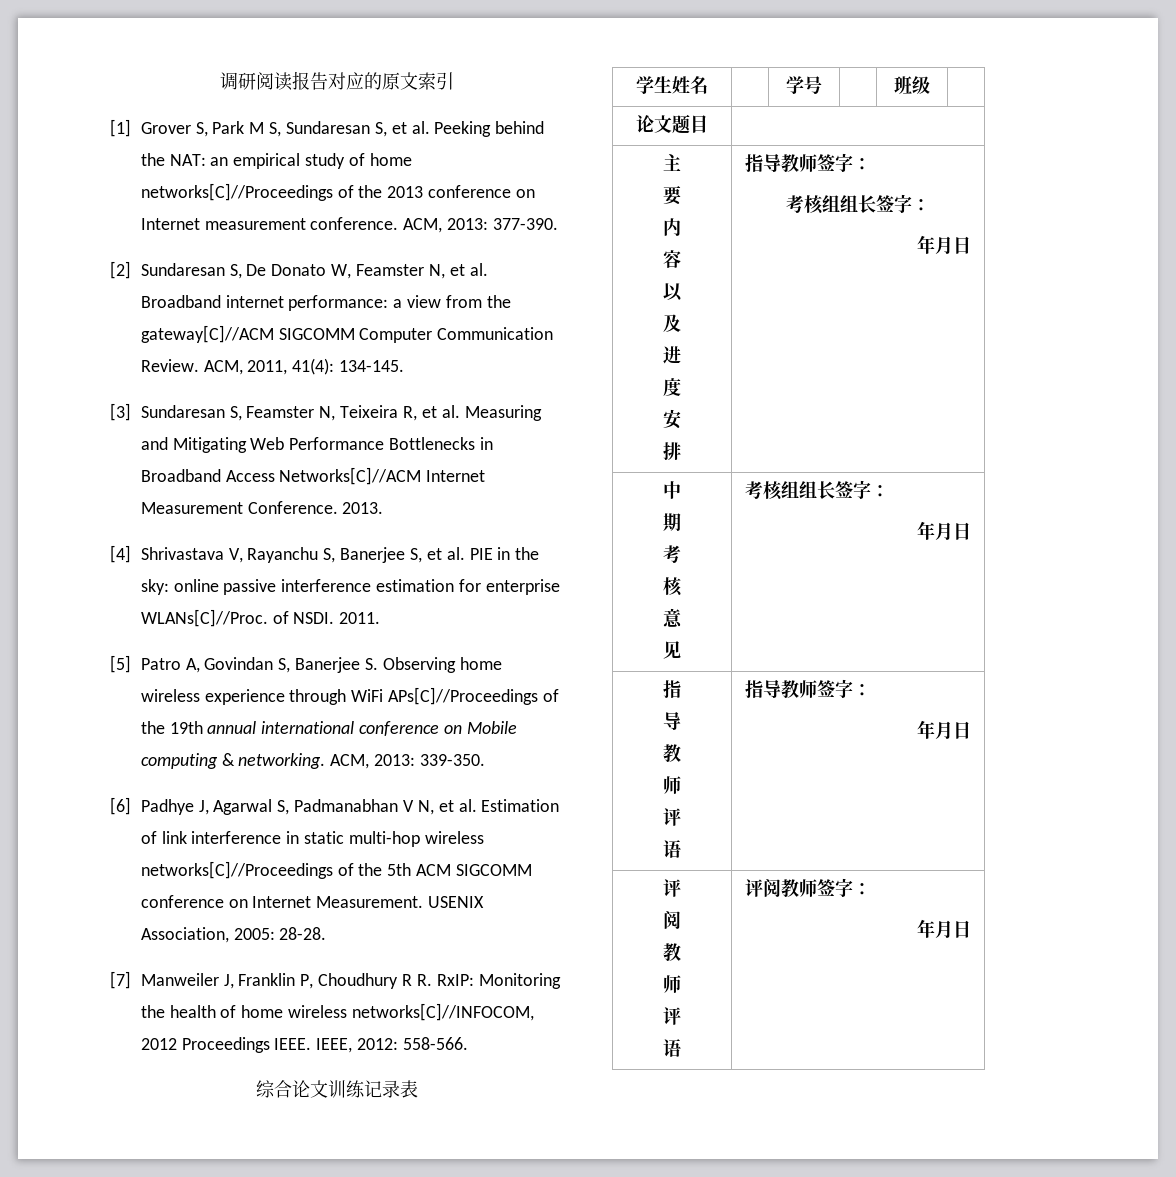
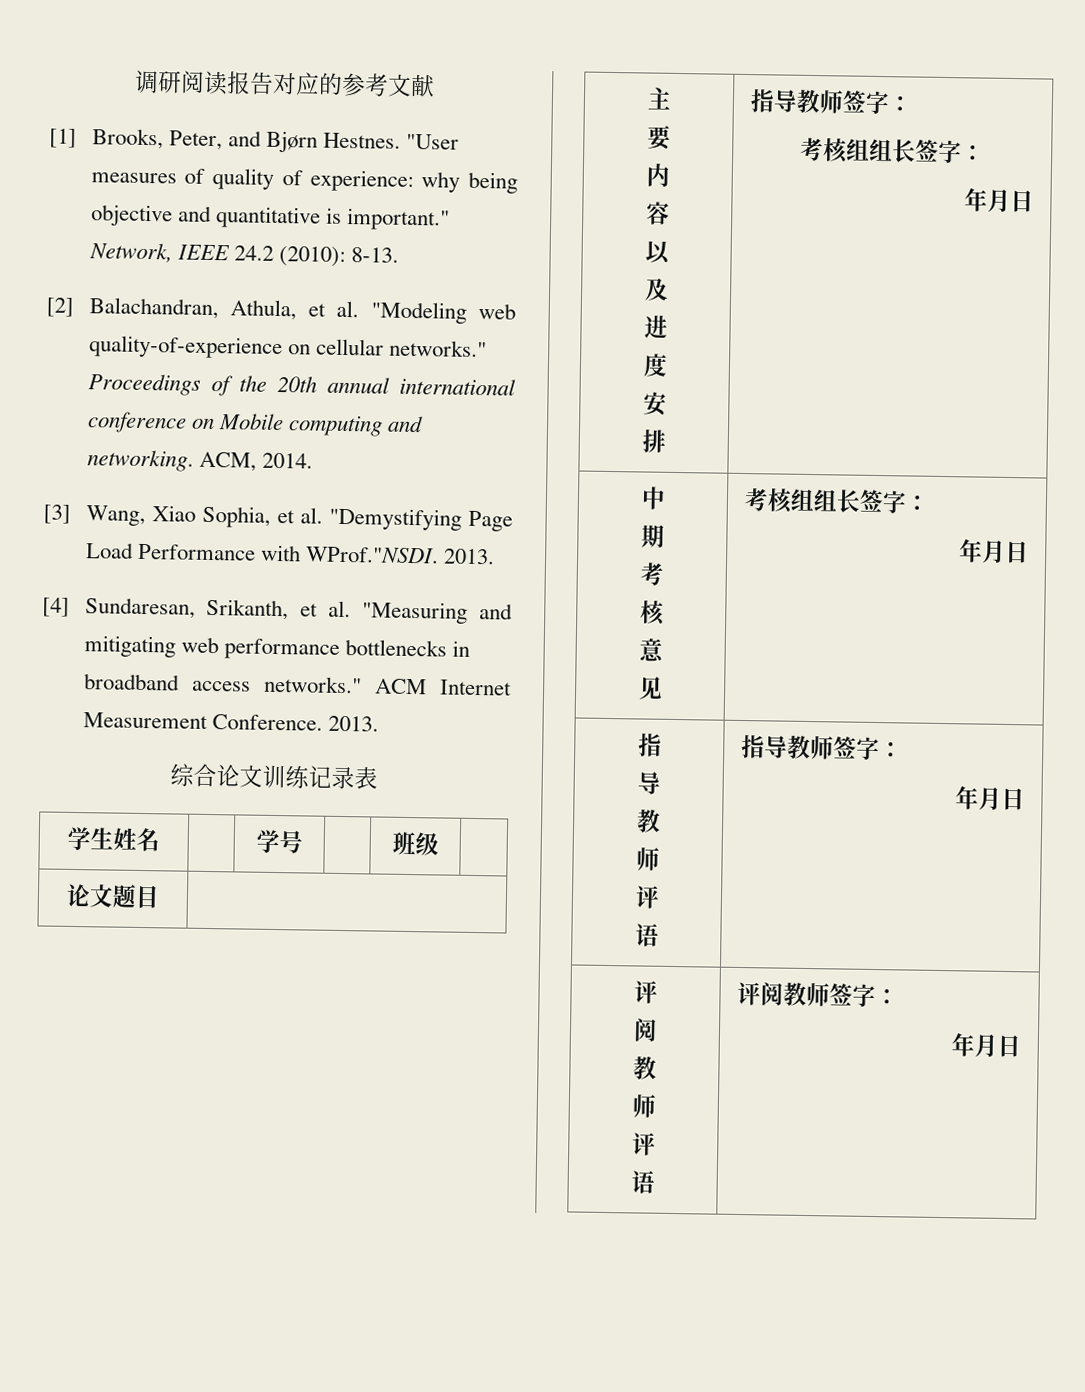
[382,72,454,90] 原文索引 -> [341,72,435,98] 参考文献
[140,121,545,137] [140,153,412,169] [140,183,536,201] [140,217,559,233] [110,261,488,279] [140,295,511,311] [140,325,554,343] [140,358,405,375] [110,403,542,421] [140,437,494,453] [140,467,486,485] [140,501,384,514] [110,545,540,563] [140,579,560,595] [140,609,381,627] [110,655,502,673] [140,687,560,705] [140,721,203,734] Grover S, Park M S, Sundaresan S, et al. Peeking behind the NAT: an empirical study of home networks[C]//Proceedings of the 2013 conference on Internet measurement conference. ACM, 2013: 377-390. // [2] Sundaresan S, De Donato W, Feamster N, et al. Broadband internet performance: a view from the gateway[C]//ACM SIGCOMM Computer Communication Review. ACM, 2011, 41(4): 134-145. // [3] Sundaresan S, Feamster N, Teixeira R, et al. Measuring and Mitigating Web Performance Bottlenecks in Broadband Access Networks[C]//ACM Internet Measurement Conference. 2013. // [4] Shrivastava V, Rayanchu S, Banerjee S, et al. PIE in the sky: online passive interference estimation for enterprise WLANs[C]//Proc. of NSDI. 2011. // [5] Patro A, Govindan S, Banerjee S. Observing home wireless experience through WiFi APs[C]//Proceedings of the 19th -> [91,128,459,153] [90,167,518,194] [90,204,450,231] [88,242,399,267] [46,297,516,324] [88,335,487,360] [87,373,317,397] Brooks, Peter, and Bjørn Hestnes. "User measures of quality of experience: why being objective and quantitative is important." Network, IEEE 24.2 (2010): 8-13. // [2] Balachandran, Athula, et al. "Modeling web quality-of-experience on cellular networks." Proceedings of the 20th
[221,753,235,766] & -> [386,415,423,433] and
[374,754,486,766] [110,797,560,815] [140,831,484,847] [140,861,533,879] [140,895,485,908] [140,927,327,943] [110,971,561,989] [140,1003,535,1021] [140,1037,469,1053] 2013: 339-350. // [6] Padhye J, Agarwal S, Padmanabhan V N, et al. Estimation of link interference in static multi-hop wireless networks[C]//Proceedings of the 5th ACM SIGCOMM conference on Internet Measurement. USENIX Association, 2005: 28-28. // [7] Manweiler J, Franklin P, Choudhury R R. RxIP: Monitoring the health of home wireless networks[C]//INFOCOM, 2012 Proceedings IEEE. IEEE, 2012: 558-566. -> [261,452,313,469] [43,504,513,532] [85,542,495,565] [42,597,514,624] [83,635,470,660] [83,673,512,696] [82,712,379,732] 2014. // [3] Wang, Xiao Sophia, et al. "Demystifying Page Load Performance with WProf."NSDI. 2013. // [4] Sundaresan, Srikanth, et al. "Measuring and mitigating web performance bottlenecks in broadband access networks." ACM Internet Measurement Conference. 2013.

